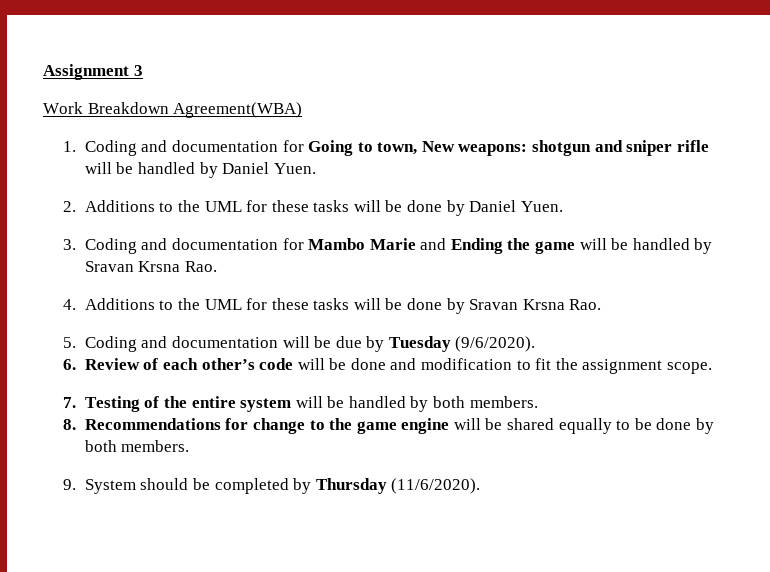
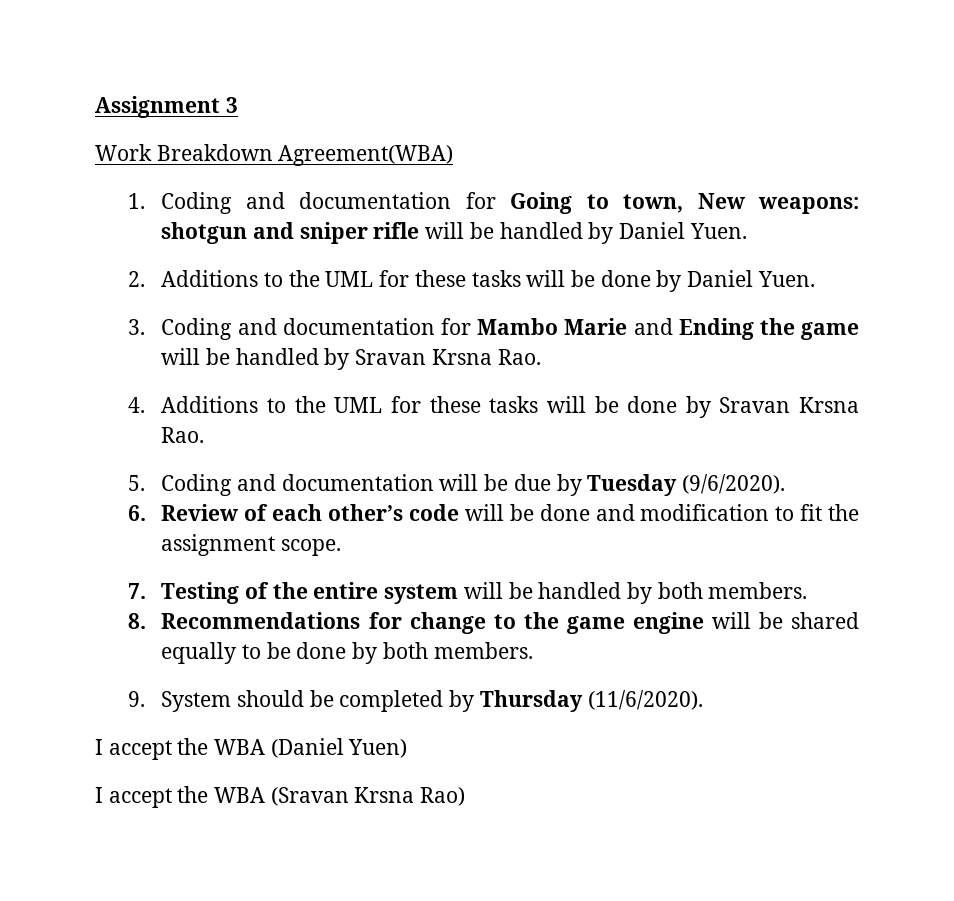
(481, 486) none -> [95,738,408,760] [95,786,466,808] // I accept the WBA (Daniel Yuen) // I accept the WBA (Sravan Krsna Rao)

